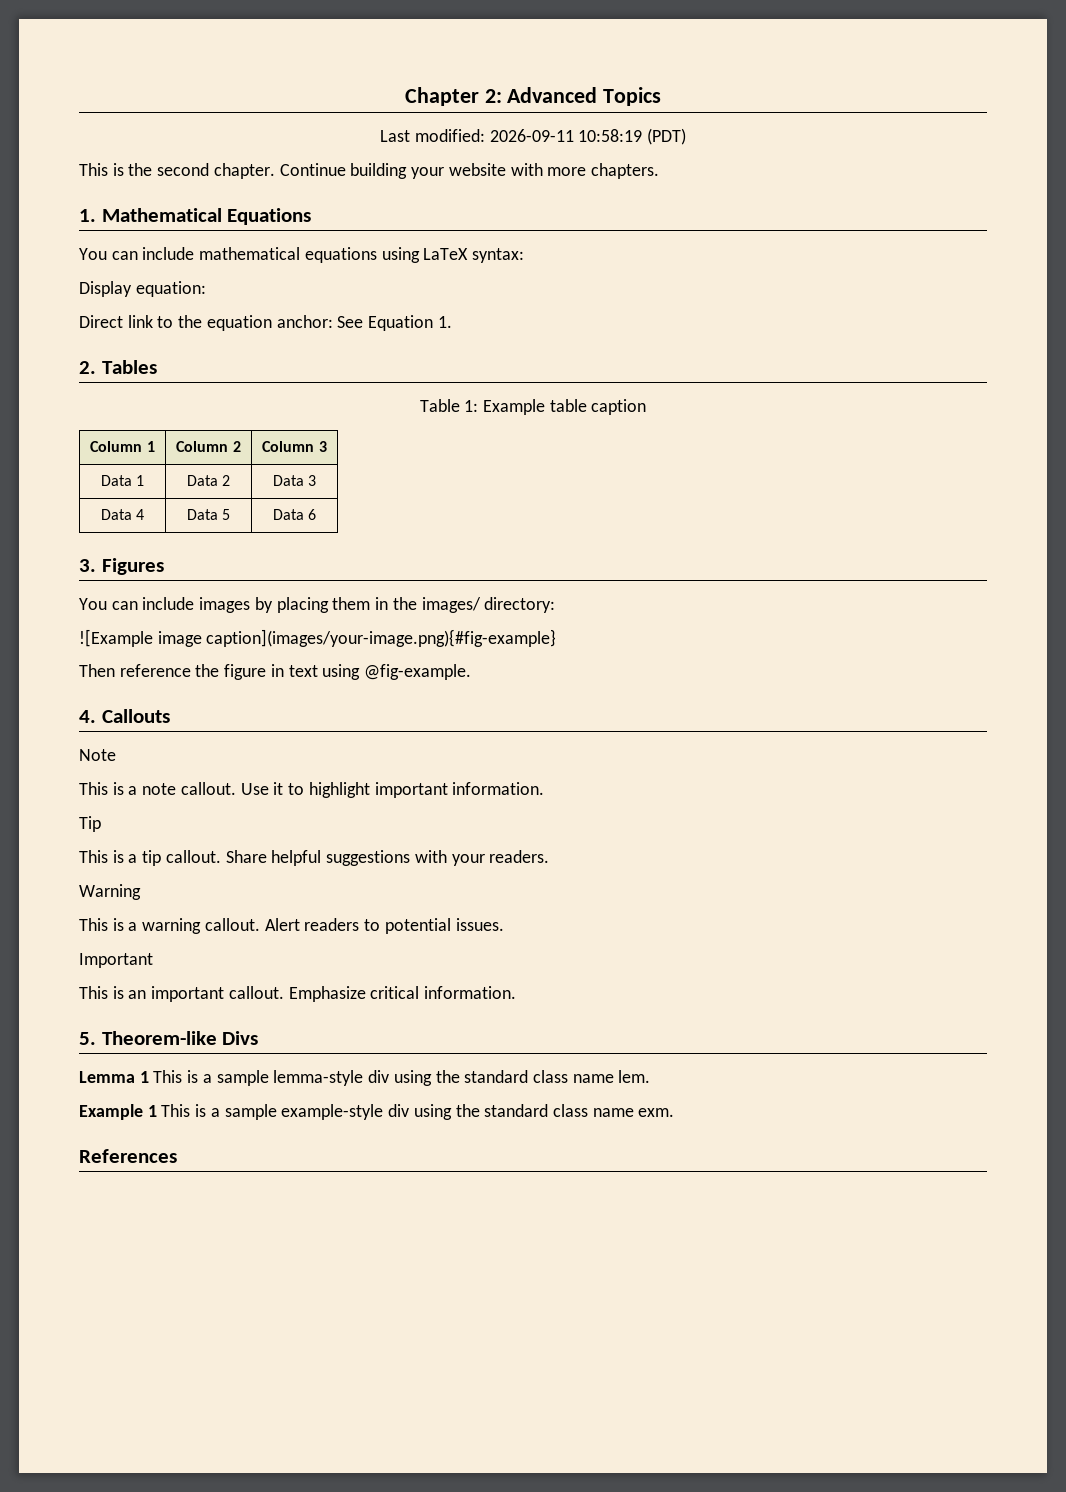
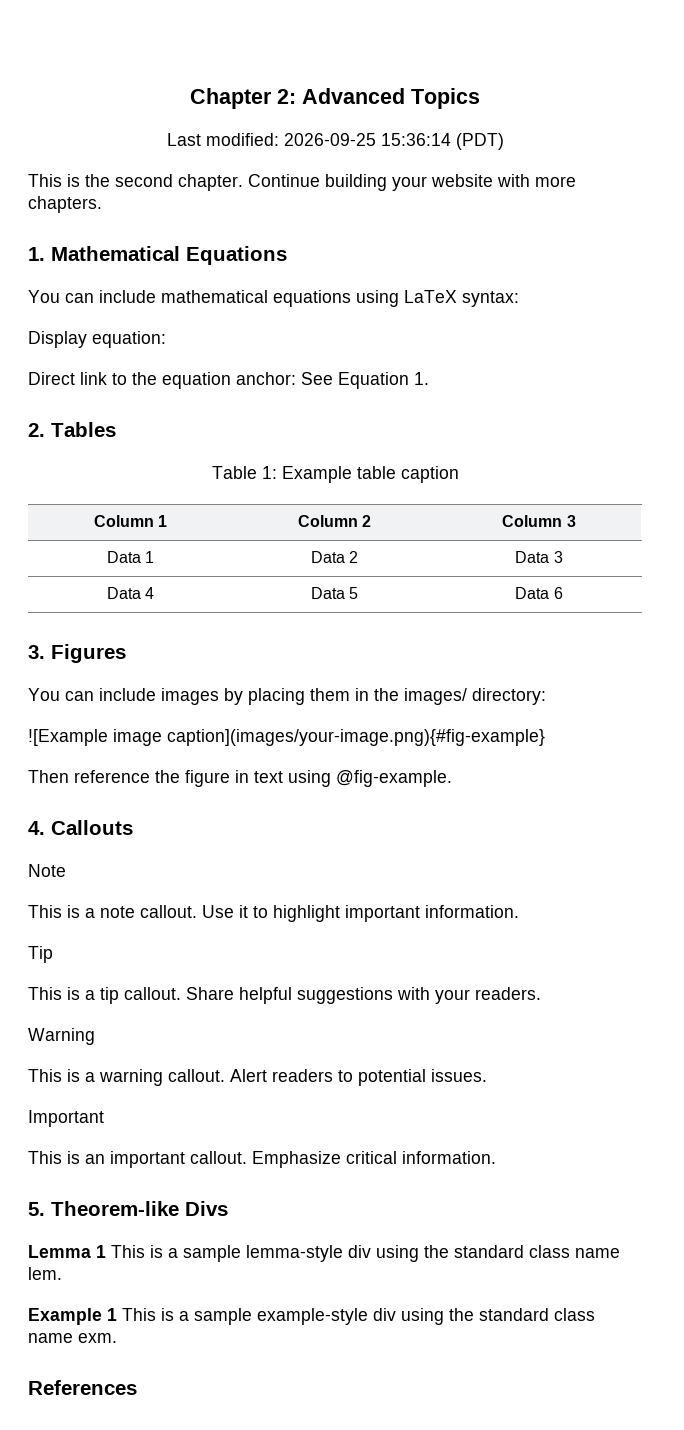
[489,129,643,142] 2026-09-11 10:58:19 -> [283,133,451,146] 2026-09-25 15:36:14

